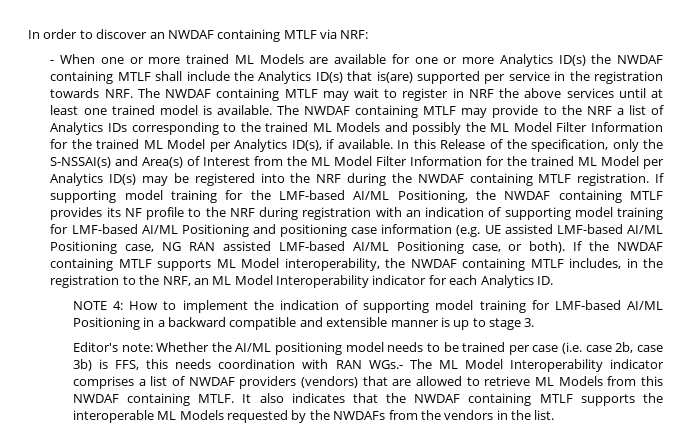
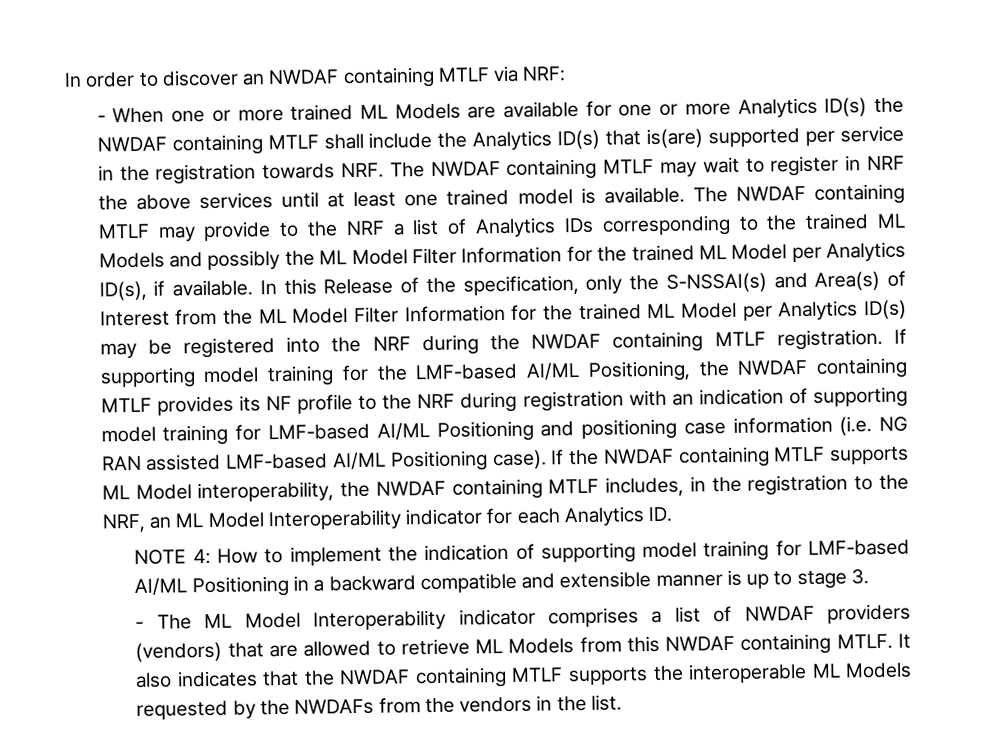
[456,224,663,237] [50,241,155,254] (e.g. UE assisted LMF-based AI/ML Positioning case, -> [839,416,873,436] (i.e.
[471,241,566,253] case, or both). -> [492,449,547,470] case).
[72,342,664,355] [72,359,403,371] Editor's note: Whether the AI/ML positioning model needs to be trained per case (i.e. case 2b, case 3b) is FFS, this needs coordination with RAN WGs.- -> [135,621,145,629] -

